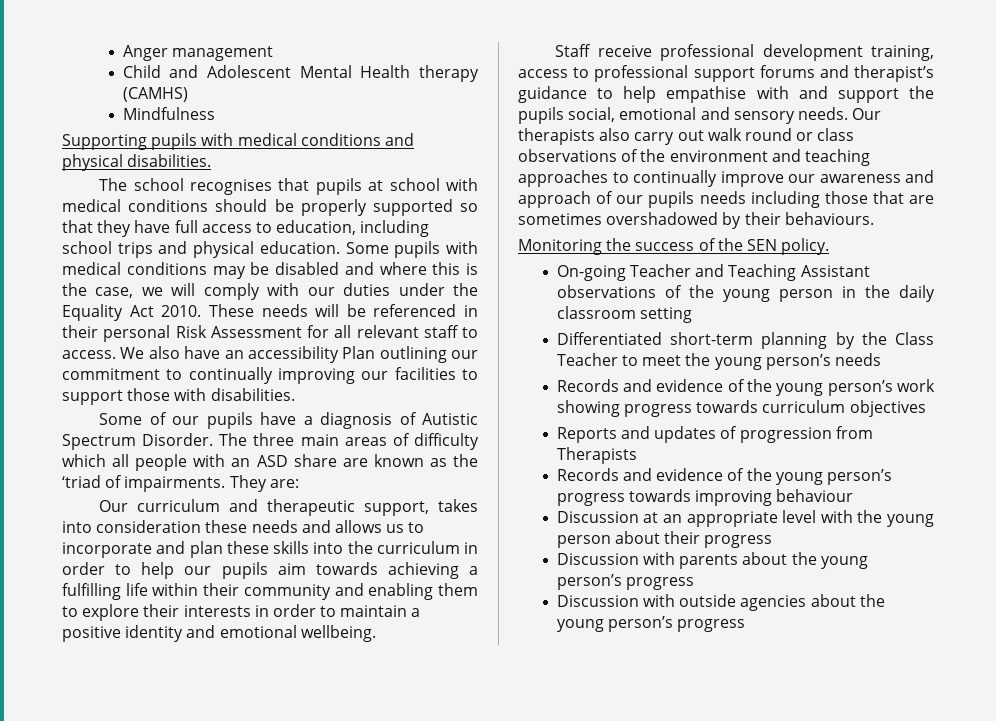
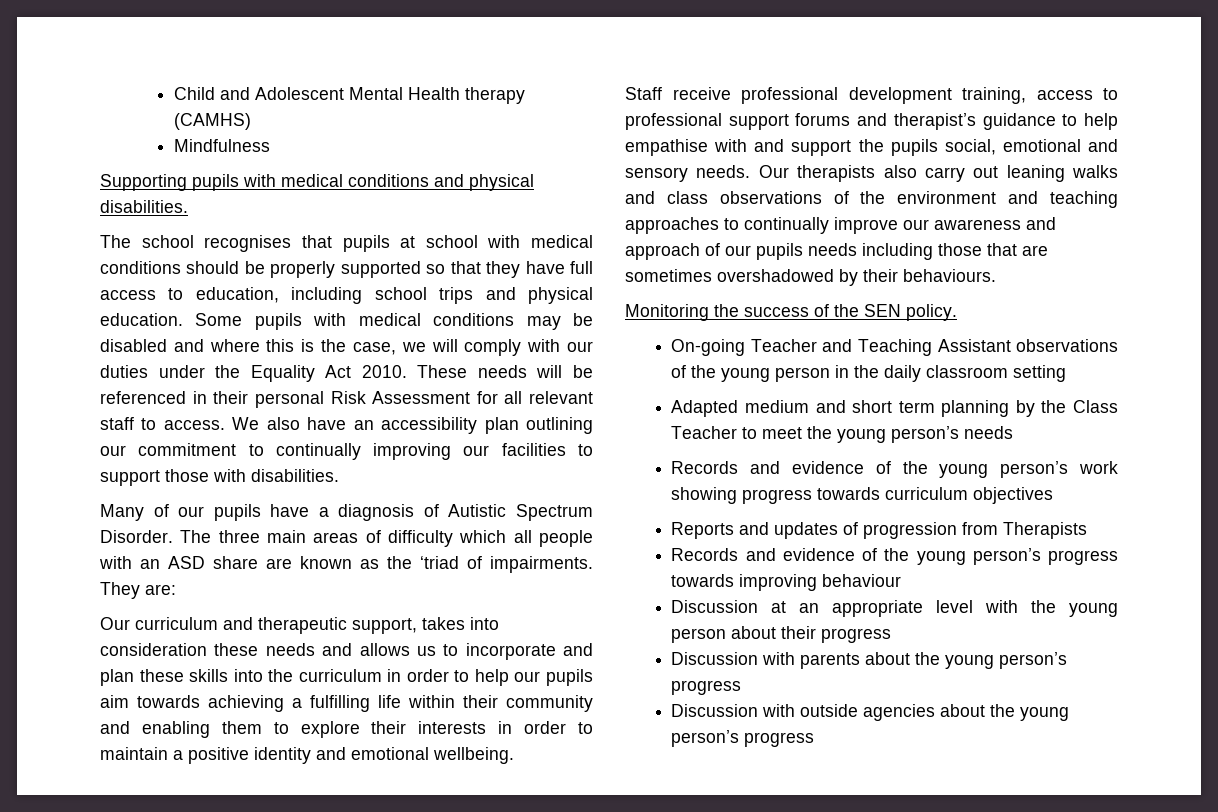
[122,45,273,61] Anger management // -> (173, 93) none
[342,346,376,359] Plan -> [484,417,519,434] plan
[99,413,143,425] Some -> [100,504,144,521] Many
[707,128,814,141] walk round or -> [1006,165,1118,182] [625,191,655,204] leaning walks and
[556,332,754,345] Differentiated short-term -> [671,400,935,417] Adapted medium and short term

